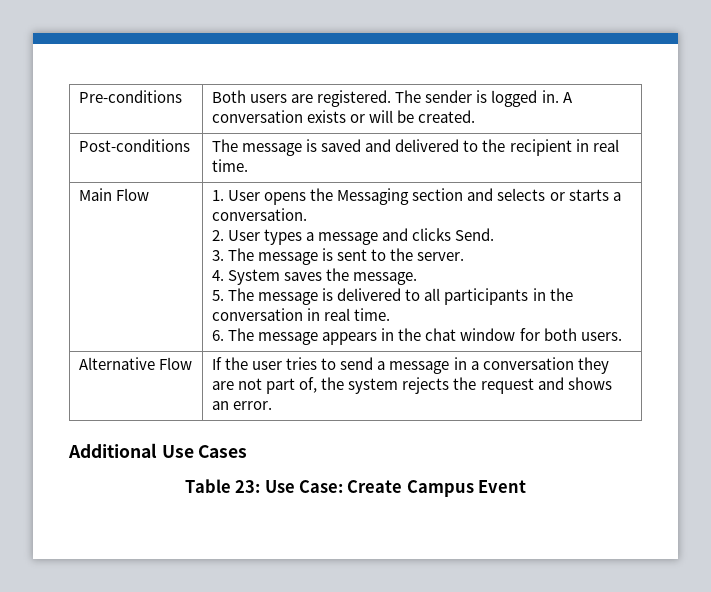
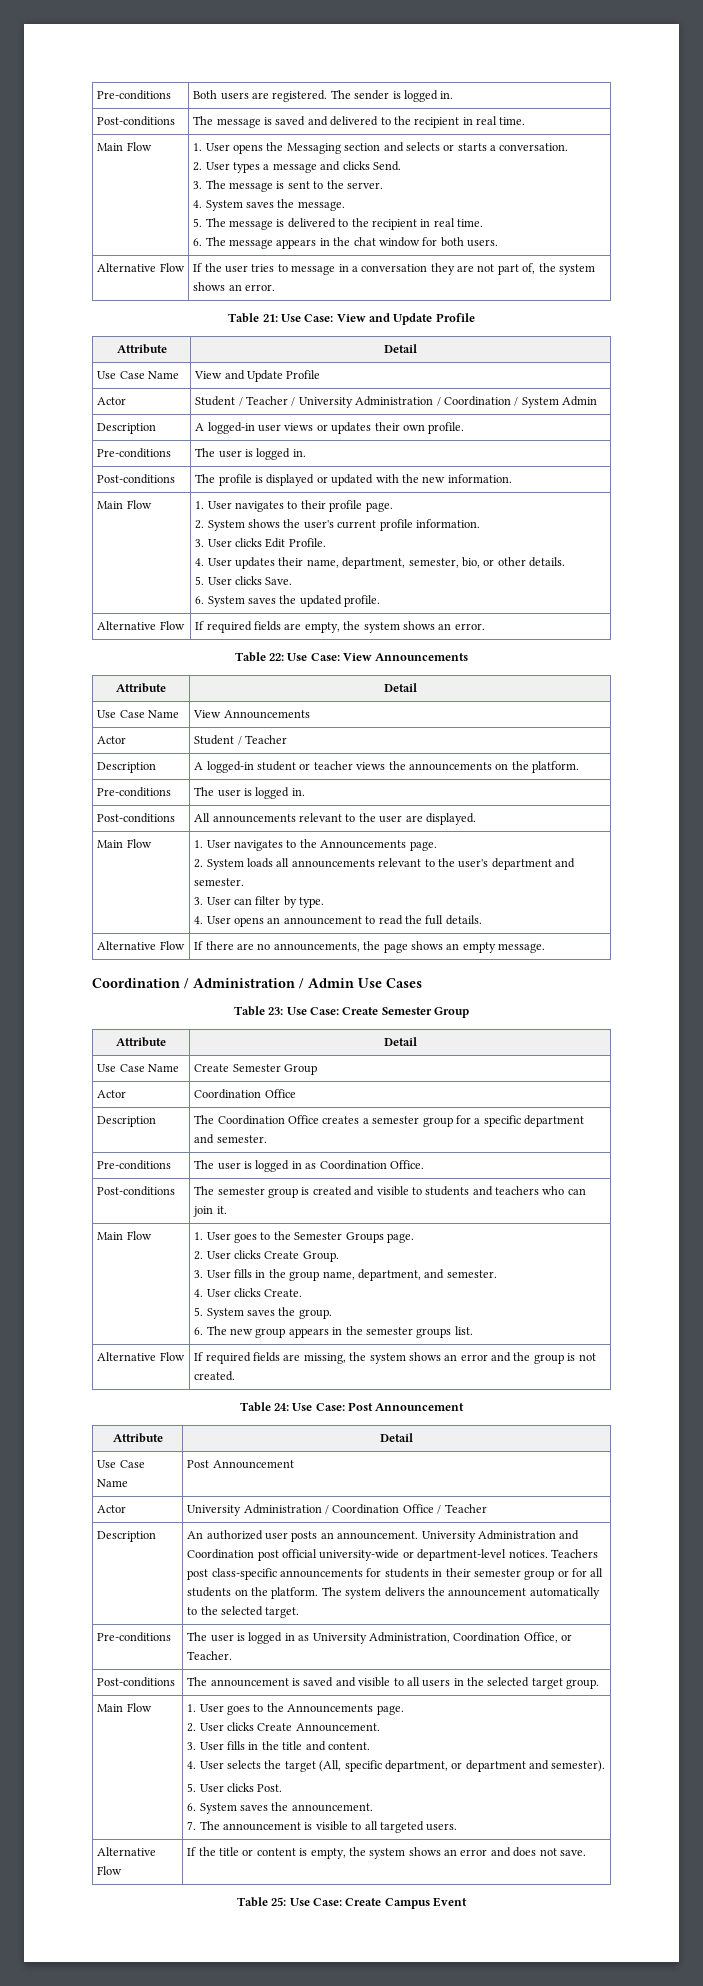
[562,92,573,103] [212,110,476,123] A conversation exists or will be created. -> (454, 95) none
[424,288,573,305] [212,308,304,321] all participants in the conversation -> [351,218,417,230] the recipient
[340,357,386,370] send a -> (288, 268) none
[402,377,612,394] [212,401,273,410] [68,443,157,458] rejects the request and shows an error. // Additional -> [193,282,275,291] [228,313,475,325] [116,344,167,354] [384,344,417,353] [97,371,179,379] [194,370,321,382] [97,397,127,405] [195,396,597,408] [97,423,157,434] [195,422,465,434] [97,448,172,458] [195,448,306,460] [97,474,176,484] [195,474,512,486] [97,500,152,509] [195,500,393,512] [195,519,480,531] [195,538,326,548] [195,557,565,569] [195,576,293,585] [195,595,381,607] [97,621,185,630] [195,621,485,633] [234,652,469,662] [116,683,166,693] [383,683,417,692] [97,710,179,718] [193,710,310,719] [97,736,127,744] [194,735,287,745] [97,762,157,773] [194,761,579,773] [97,787,172,797] [194,787,305,799] [97,813,176,823] [194,813,476,825] [97,839,152,848] [194,839,437,851] [194,858,575,870] [194,878,245,886] [194,896,325,908] [194,915,482,927] [97,941,185,950] [194,941,545,953] [92,978,354,989] shows an error. // Table 21: Use Case: View and Update Profile // Attribute | Detail // Use Case Name | View and Update Profile // Actor | Student / Teacher / University Administration / Coordination / System Admin // Description | A logged-in user views or updates their own profile. // Pre-conditions | The user is logged in. // Post-conditions | The profile is displayed or updated with the new information. // Main Flow | 1. User navigates to their profile page. // 2. System shows the user's current profile information. // 3. User clicks Edit Profile. // 4. User updates their name, department, semester, bio, or other details. // 5. User clicks Save. // 6. System saves the updated profile. // Alternative Flow | If required fields are empty, the system shows an error. // Table 22: Use Case: View Announcements // Attribute | Detail // Use Case Name | View Announcements // Actor | Student / Teacher // Description | A logged-in student or teacher views the announcements on the platform. // Pre-conditions | The user is logged in. // Post-conditions | All announcements relevant to the user are displayed. // Main Flow | 1. User navigates to the Announcements page. // 2. System loads all announcements relevant to the user's department and semester. // 3. User can filter by type. // 4. User opens an announcement to read the full details. // Alternative Flow | If there are no announcements, the page shows an empty message. // Coordination / Administration / Admin
(403, 486) none -> [381,1007,470,1018] [116,1037,166,1047] [383,1037,417,1046] [97,1064,179,1072] [194,1064,317,1075] [97,1090,127,1098] [194,1089,296,1099] [97,1116,157,1127] [194,1115,584,1127] [194,1134,267,1144] [97,1160,172,1170] [194,1160,424,1172] [97,1186,176,1196] [194,1186,586,1198] [193,1206,227,1217] [97,1231,152,1240] [194,1231,414,1243] [194,1250,339,1262] [194,1269,497,1281] [194,1288,303,1297] [194,1307,332,1319] [194,1326,473,1338] [97,1352,185,1361] [194,1352,596,1364] [194,1371,236,1381] [239,1402,465,1412] [112,1433,163,1443] [380,1433,413,1442] [97,1460,145,1468] [97,1479,129,1487] [187,1460,294,1469] [97,1505,127,1513] [187,1504,487,1516] [97,1531,157,1542] [187,1530,580,1542] [187,1549,598,1561] [187,1568,604,1580] [187,1587,600,1599] [187,1606,300,1618] [97,1632,172,1642] [187,1632,572,1644] [187,1651,233,1660] [97,1677,176,1687] [187,1677,600,1689] [97,1703,152,1712] [187,1703,404,1715] [187,1722,380,1732] [187,1741,370,1751] [187,1760,606,1772] [187,1783,283,1792] [187,1802,373,1814] [187,1821,458,1833] [97,1847,157,1856] [97,1866,123,1875] [187,1847,586,1859] [236,1897,382,1907] Semester Group // Attribute | Detail // Use Case Name | Create Semester Group // Actor | Coordination Office // Description | The Coordination Office creates a semester group for a specific department and semester. // Pre-conditions | The user is logged in as Coordination Office. // Post-conditions | The semester group is created and visible to students and teachers who can join it. // Main Flow | 1. User goes to the Semester Groups page. // 2. User clicks Create Group. // 3. User fills in the group name, department, and semester. // 4. User clicks Create. // 5. System saves the group. // 6. The new group appears in the semester groups list. // Alternative Flow | If required fields are missing, the system shows an error and the group is not created. // Table 24: Use Case: Post Announcement // Attribute | Detail // Use Case Name | Post Announcement // Actor | University Administration / Coordination Office / Teacher // Description | An authorized user posts an announcement. University Administration and Coordination post official university-wide or department-level notices. Teachers post class-specific announcements for students in their semester group or for all students on the platform. The system delivers the announcement automatically to the selected target. // Pre-conditions | The user is logged in as University Administration, Coordination Office, or Teacher. // Post-conditions | The announcement is saved and visible to all users in the selected target group. // Main Flow | 1. User goes to the Announcements page. // 2. User clicks Create Announcement. // 3. User fills in the title and content. // 4. User selects the target (All, specific department, or department and semester). // 5. User clicks Post. // 6. System saves the announcement. // 7. The announcement is visible to all targeted users. // Alternative Flow | If the title or content is empty, the system shows an error and does not save. // Table 25: Use Case: Create

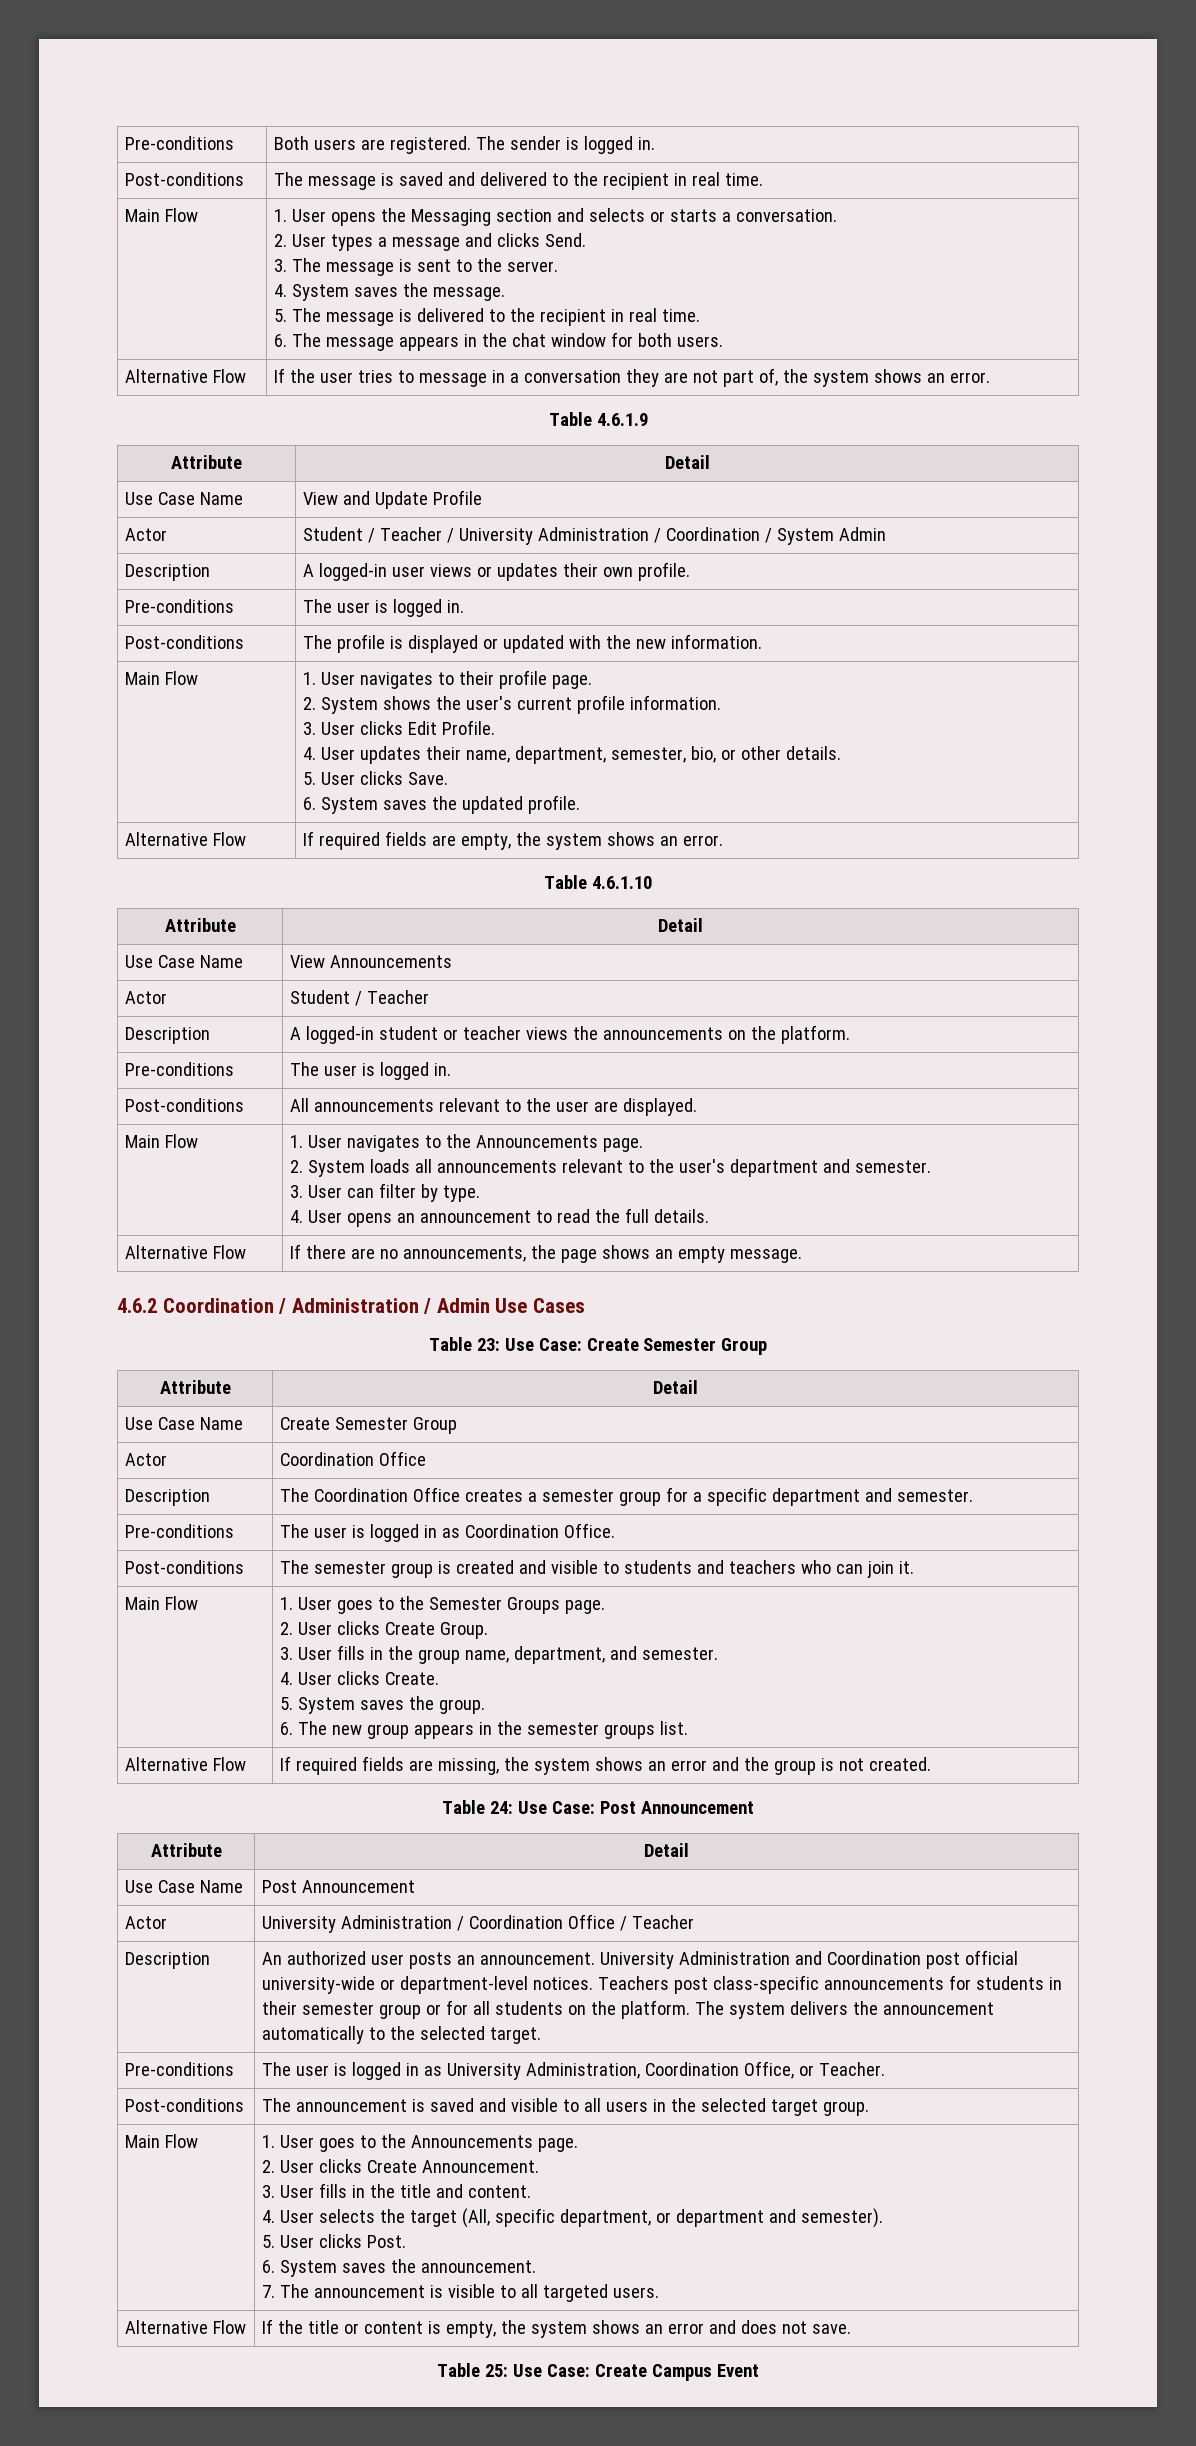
[262,313,475,325] 21: Use Case: View and Update Profile -> [596,413,648,426] 4.6.1.9
[268,653,469,661] 22: Use Case: View Announcements -> [591,876,652,889] 4.6.1.10
(545, 948) none -> [117,1298,157,1313] 4.6.2

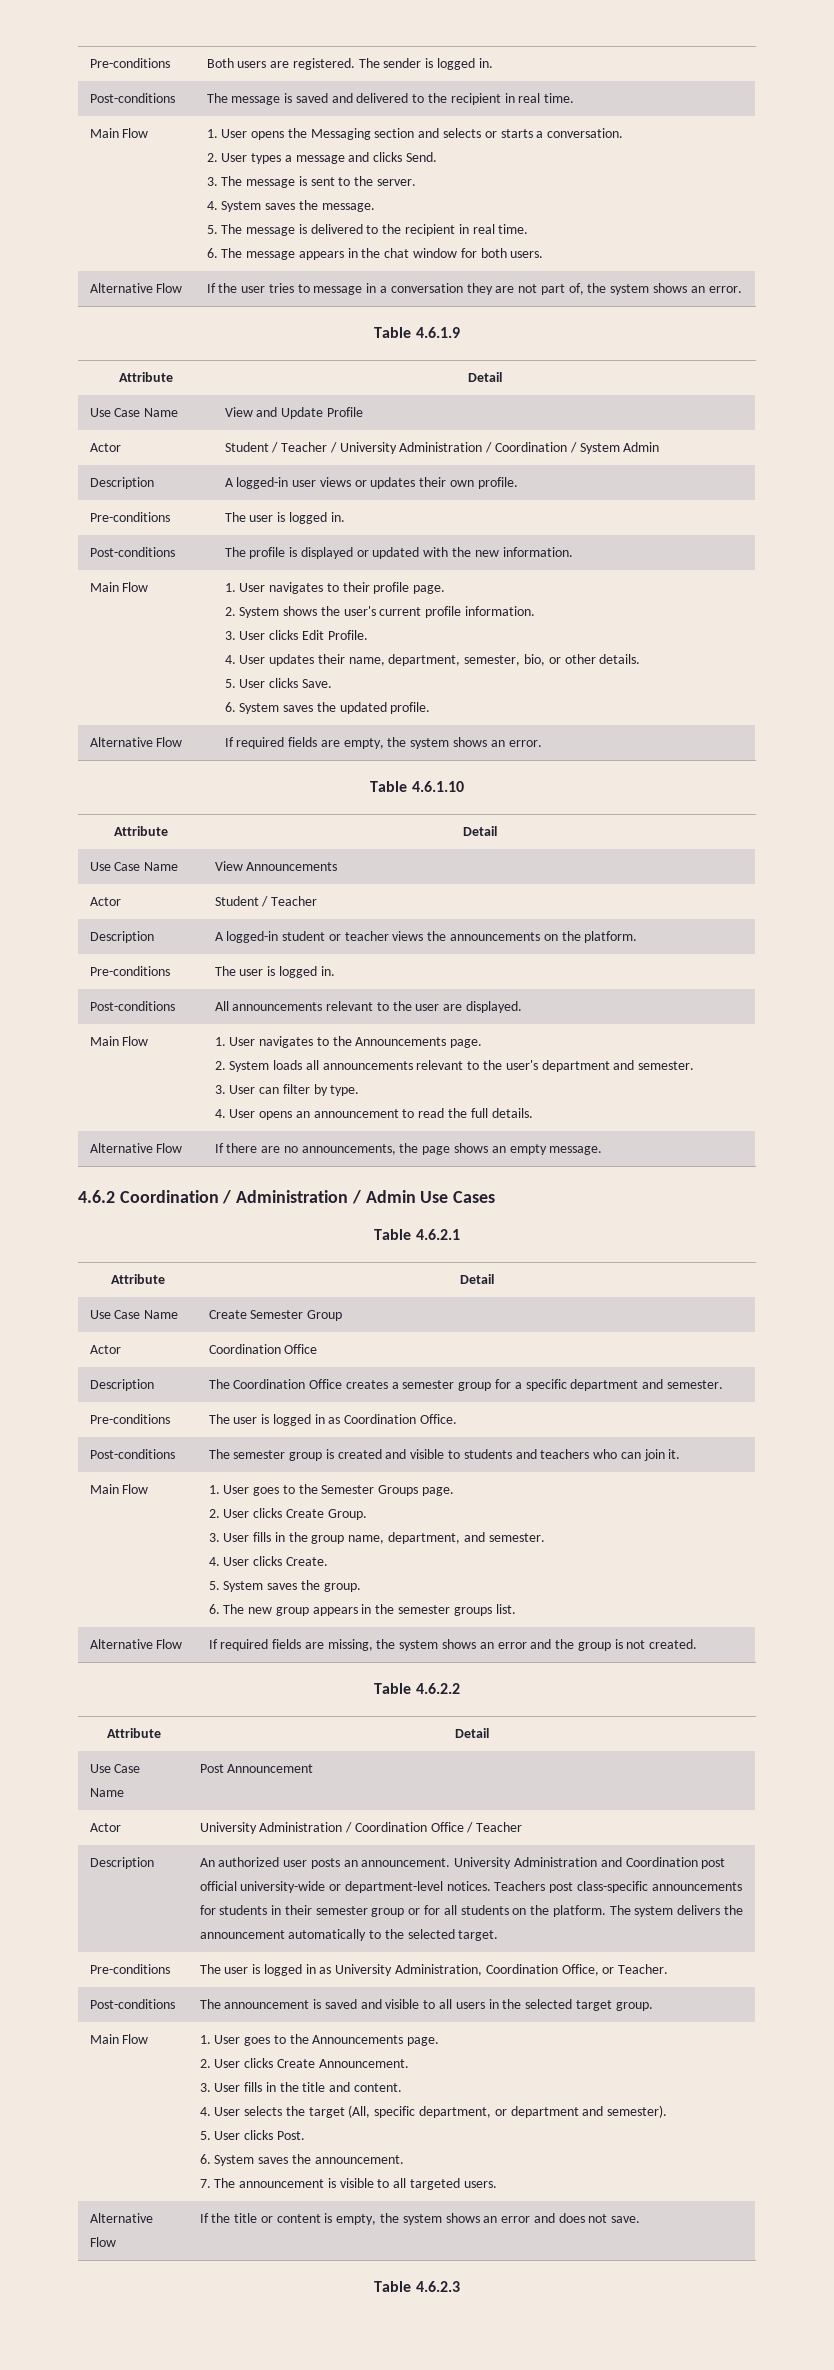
[476,1338,768,1355] 23: Use Case: Create Semester Group -> [415,1229,460,1240] 4.6.2.1
[490,1801,754,1814] 24: Use Case: Post Announcement -> [415,1683,460,1694] 4.6.2.2
[485,2364,759,2381] 25: Use Case: Create Campus Event -> [415,2281,460,2292] 4.6.2.3

